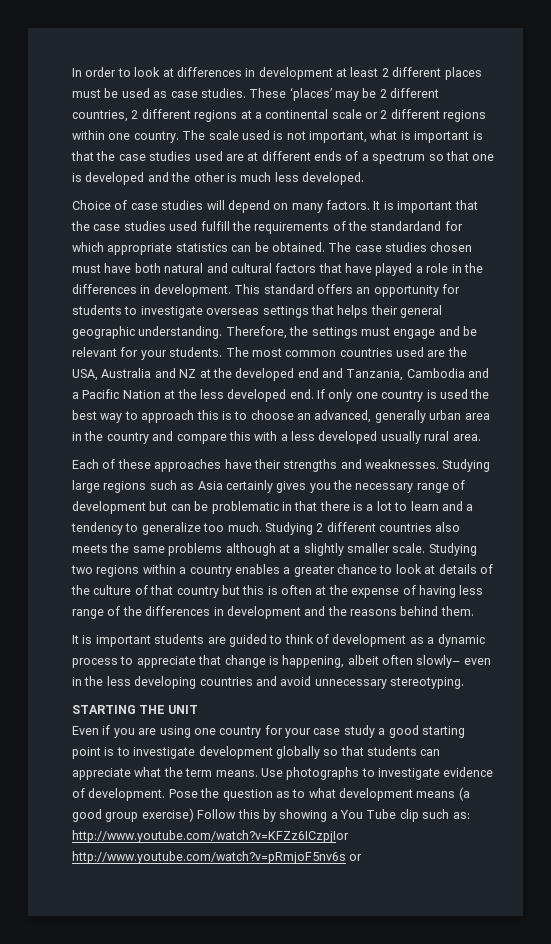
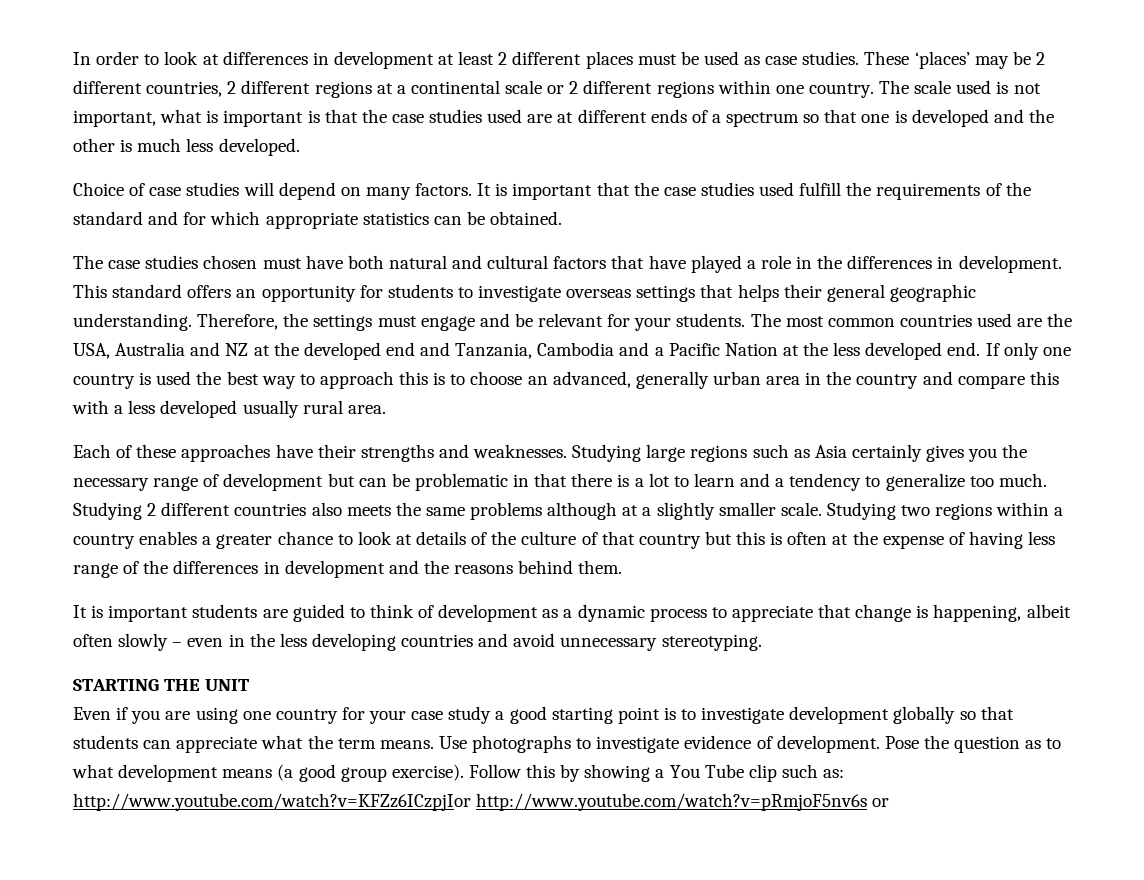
[370,221,442,231] standardand -> [73,211,179,225] standard and
(325, 247) none -> (563, 218) //
[416,655,461,668] slowly– -> [118,633,183,651] slowly –
[141,808,194,822] exercise) -> [391,764,464,781] exercise).

